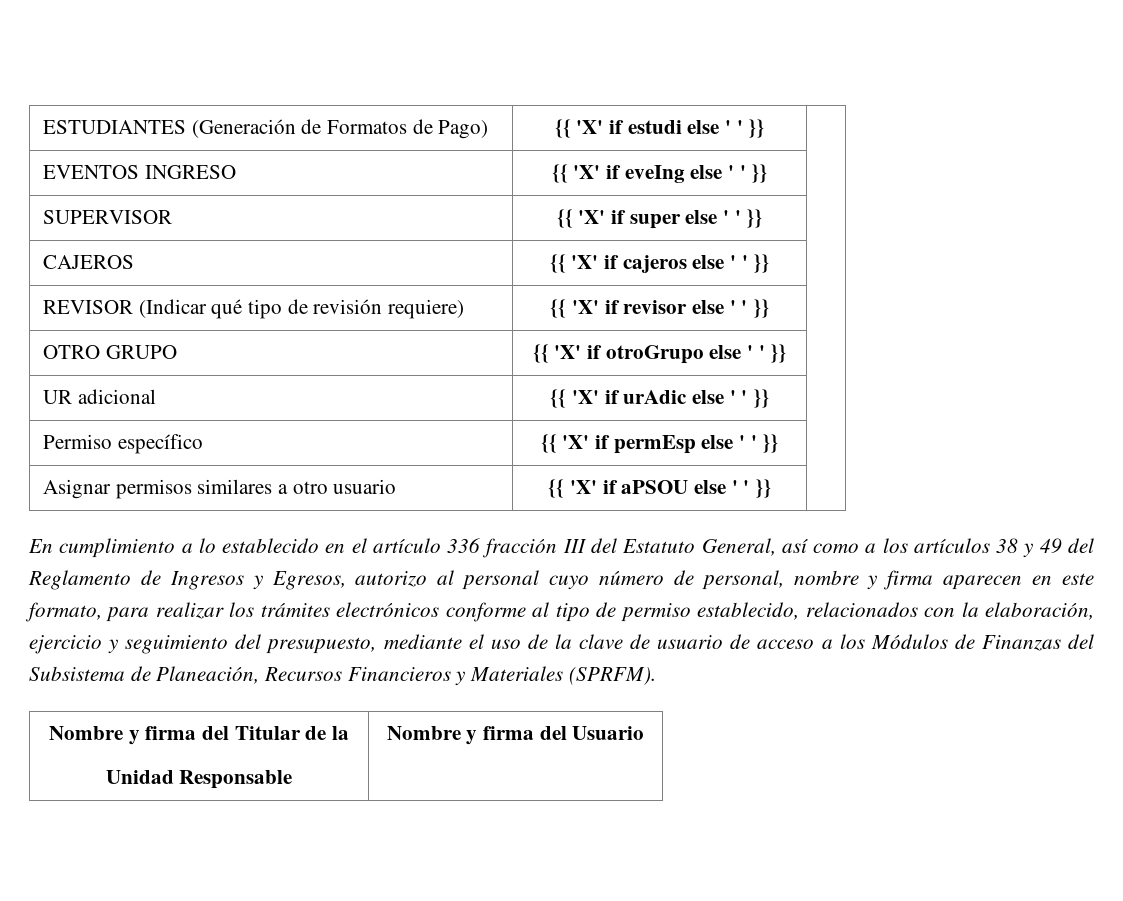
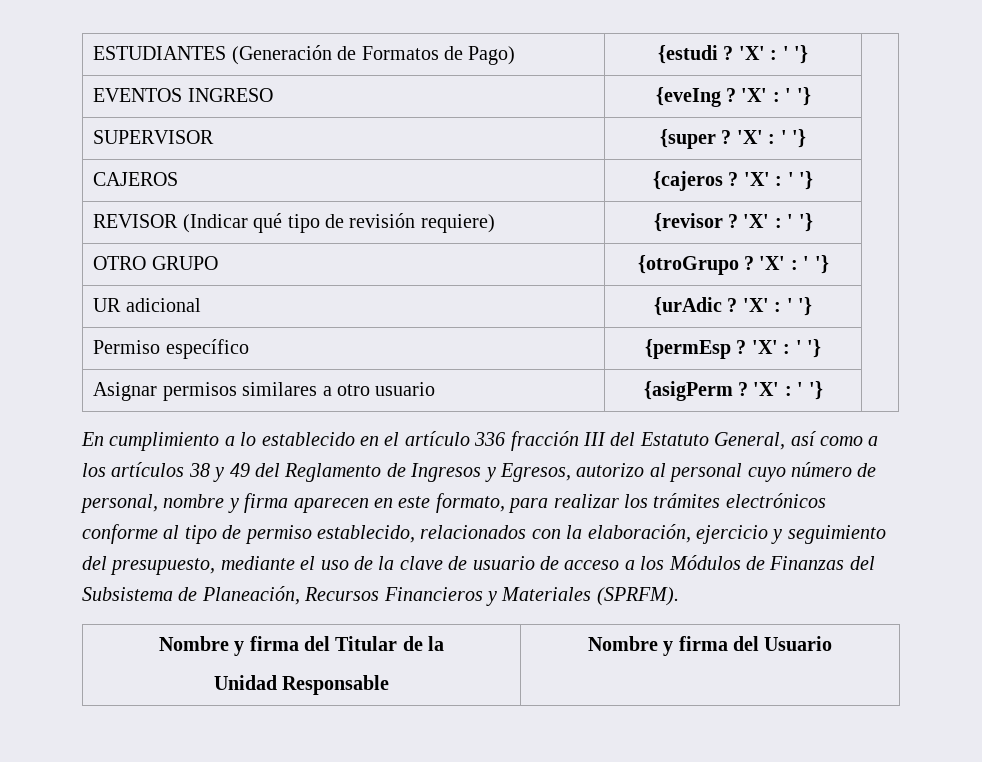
[554,119,765,138] [43,165,236,179] [551,164,768,183] [43,210,173,224] [556,209,763,229] [43,255,135,269] [549,254,770,273] {{ 'X' if estudi else ' ' }} | // EVENTOS INGRESO | {{ 'X' if eveIng else ' ' }} | // SUPERVISOR | {{ 'X' if super else ' ' }} | // CAJEROS | {{ 'X' if cajeros else ' ' }} -> [658,45,808,64] [93,88,273,102] [655,87,811,107] [93,130,215,144] [660,129,806,149] [93,172,179,186] [653,171,813,191] {estudi ? 'X' : ' '} | // EVENTOS INGRESO | {eveIng ? 'X' : ' '} | // SUPERVISOR | {super ? 'X' : ' '} | // CAJEROS | {cajeros ? 'X' : ' '}
[550,299,769,318] [43,345,177,359] [532,344,787,364] [43,389,156,404] [550,389,769,408] [43,434,203,454] [540,434,779,454] {{ 'X' if revisor else ' ' }} | // OTRO GRUPO | {{ 'X' if otroGrupo else ' ' }} | // UR adicional | {{ 'X' if urAdic else ' ' }} | // Permiso específico | {{ 'X' if permEsp else ' ' }} -> [653,213,813,232] [93,256,218,270] [637,255,829,275] [93,298,201,312] [654,297,812,316] [93,339,249,359] [645,339,821,359] {revisor ? 'X' : ' '} | // OTRO GRUPO | {otroGrupo ? 'X' : ' '} | // UR adicional | {urAdic ? 'X' : ' '} | // Permiso específico | {permEsp ? 'X' : ' '}
[548,479,771,498] {{ 'X' if aPSOU else ' ' }} -> [643,381,823,401] {asigPerm ? 'X' : ' '}

